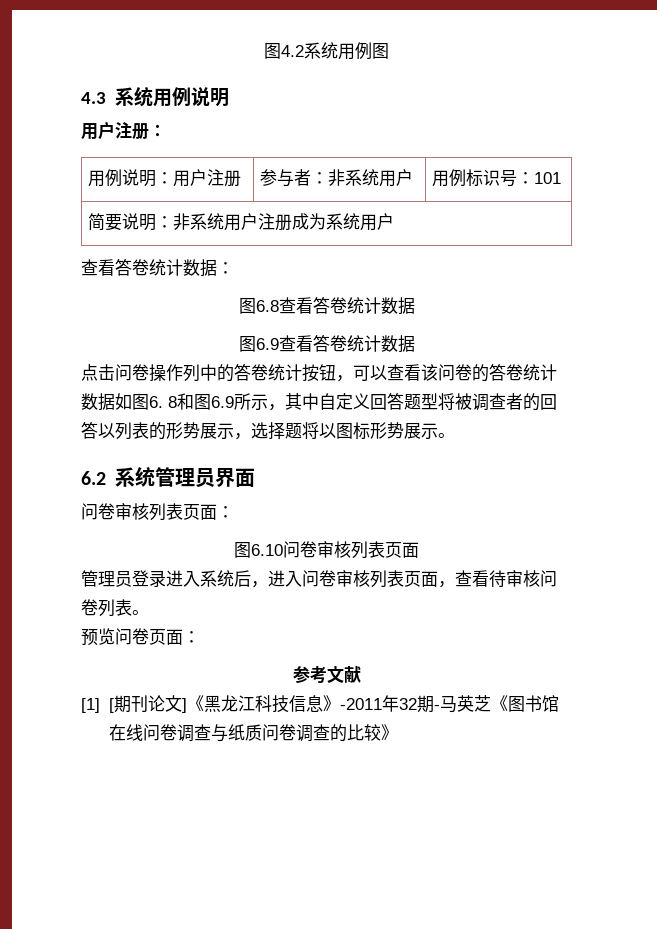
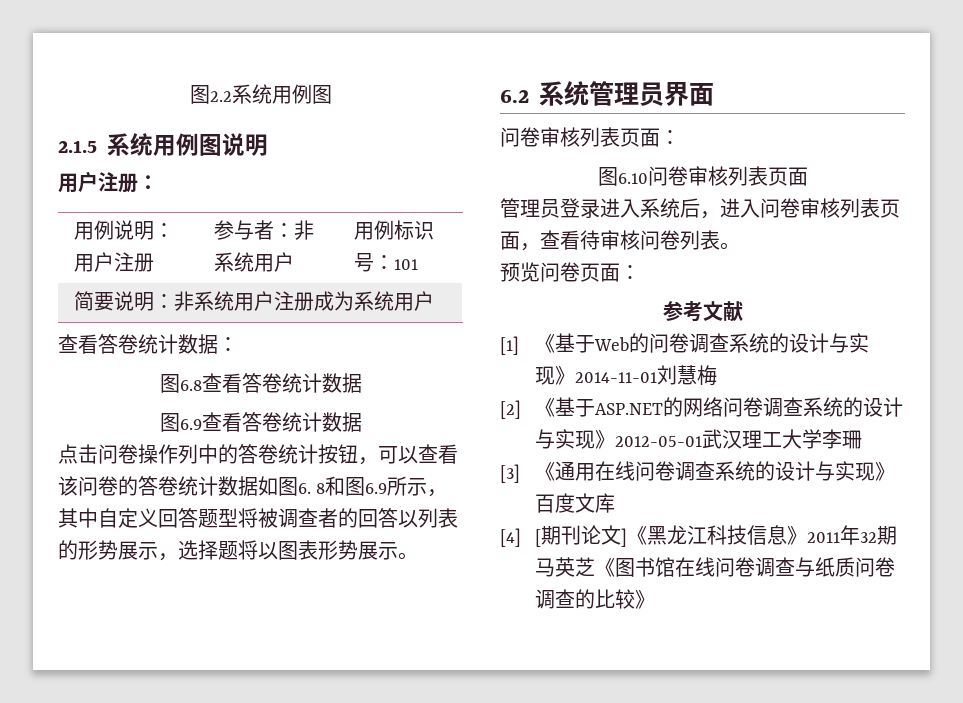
[264,43,304,59] 图4.2 -> [189,85,232,104] 图2.2
[81,86,191,107] 4.3系统用例 -> [58,133,222,156] 2.1.5系统用例图
[353,422,370,440] 标 -> [298,540,318,560] 表
(100, 705) none -> [535,333,870,353] [535,365,718,386] [500,397,904,419] [535,429,863,449] [500,461,896,483] [535,493,616,513] [500,528,521,547] 《基于Web的问卷调查系统的设计与实现》2014-11-01刘慧梅 // [2]《基于ASP.NET的网络问卷调查系统的设计与实现》2012-05-01武汉理工大学李珊 // [3]《通用在线问卷调查系统的设计与实现》百度文库 // [4]
[339,698,382,710] -2011 -> [807,532,841,543] 2011
[433,705,440,710] - -> (898, 535) none

